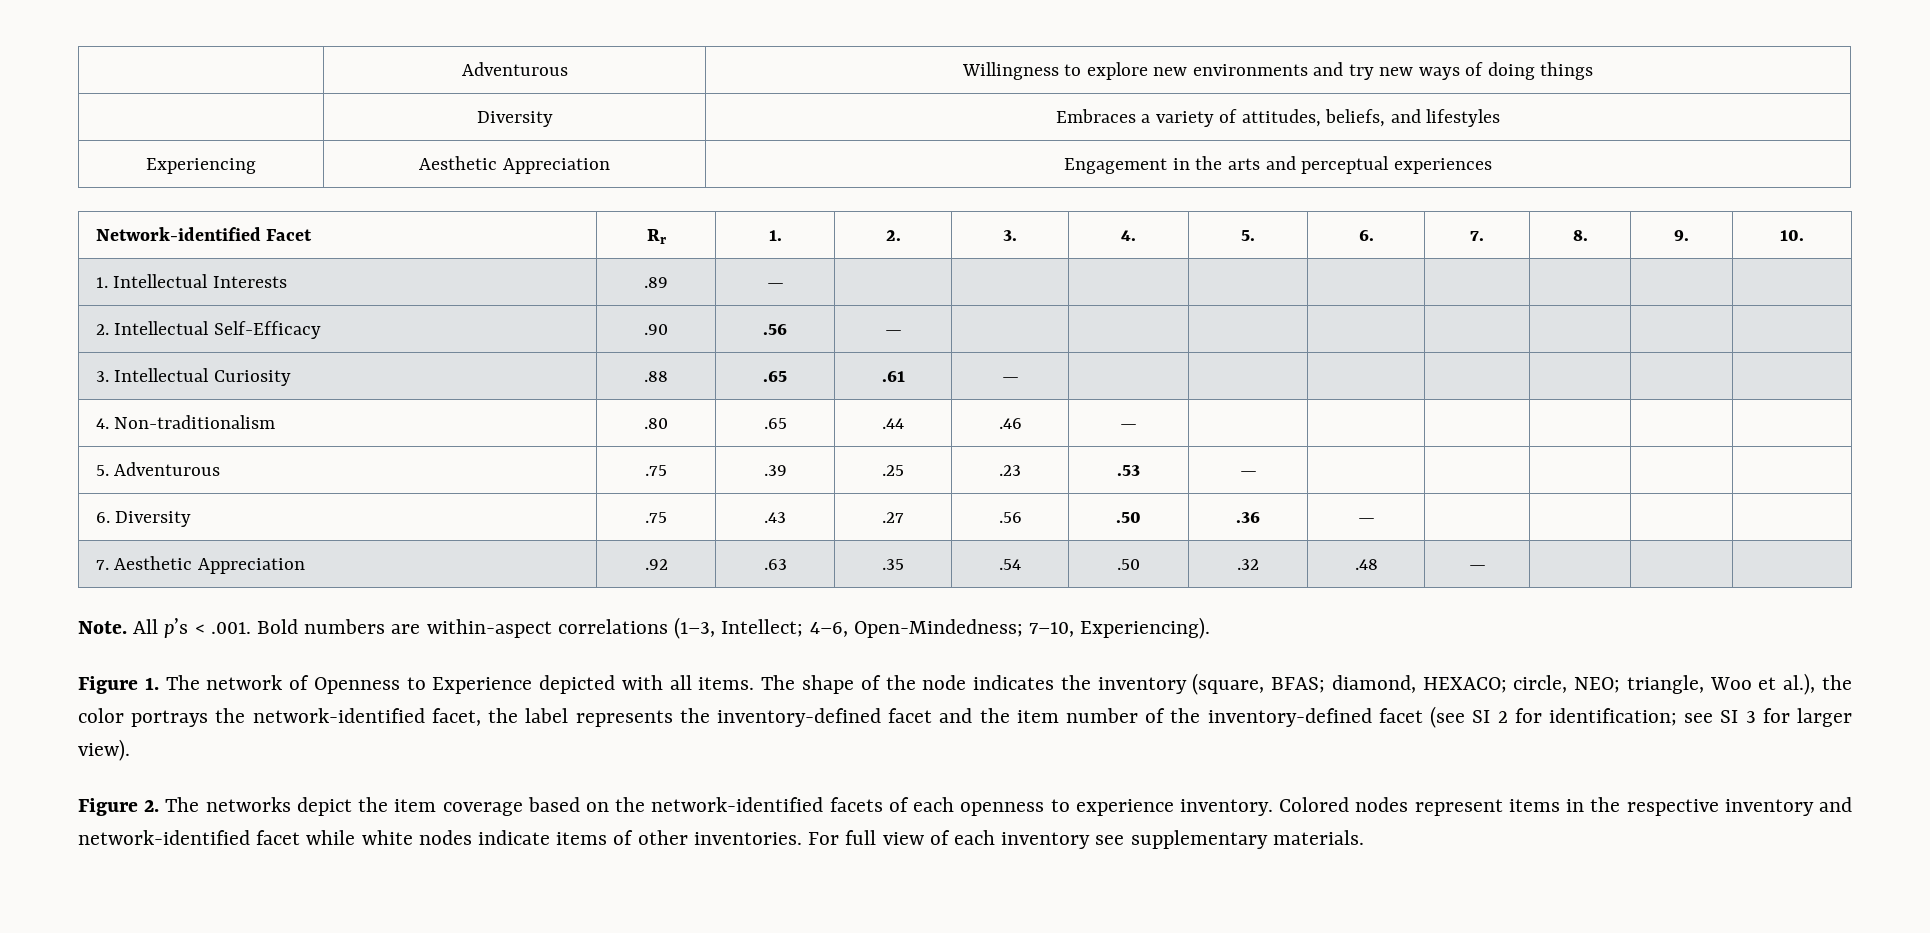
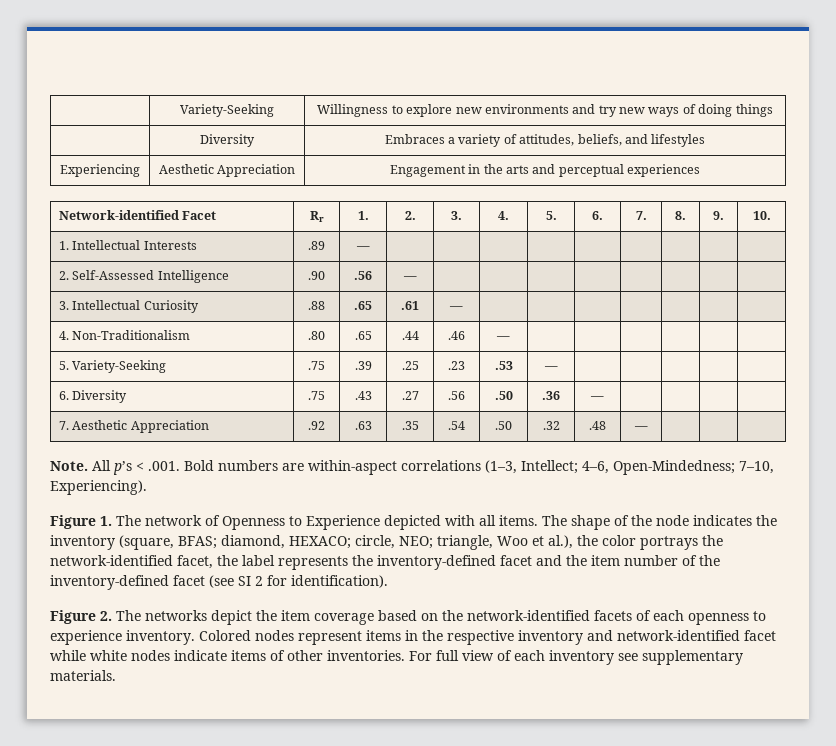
[461,62,568,76] | Adventurous -> [180,104,274,117] | Variety-Seeking
[114,321,321,339] Intellectual Self-Efficacy -> [72,270,229,283] Self-Assessed Intelligence
[114,415,276,429] Non-traditionalism -> [72,330,191,340] Non-Traditionalism
[114,462,221,476] Adventurous -> [72,360,167,373] Variety-Seeking
[1548,708,1853,727] [78,739,130,761] identification; see SI 3 for larger view). -> [291,575,388,588] identification).

